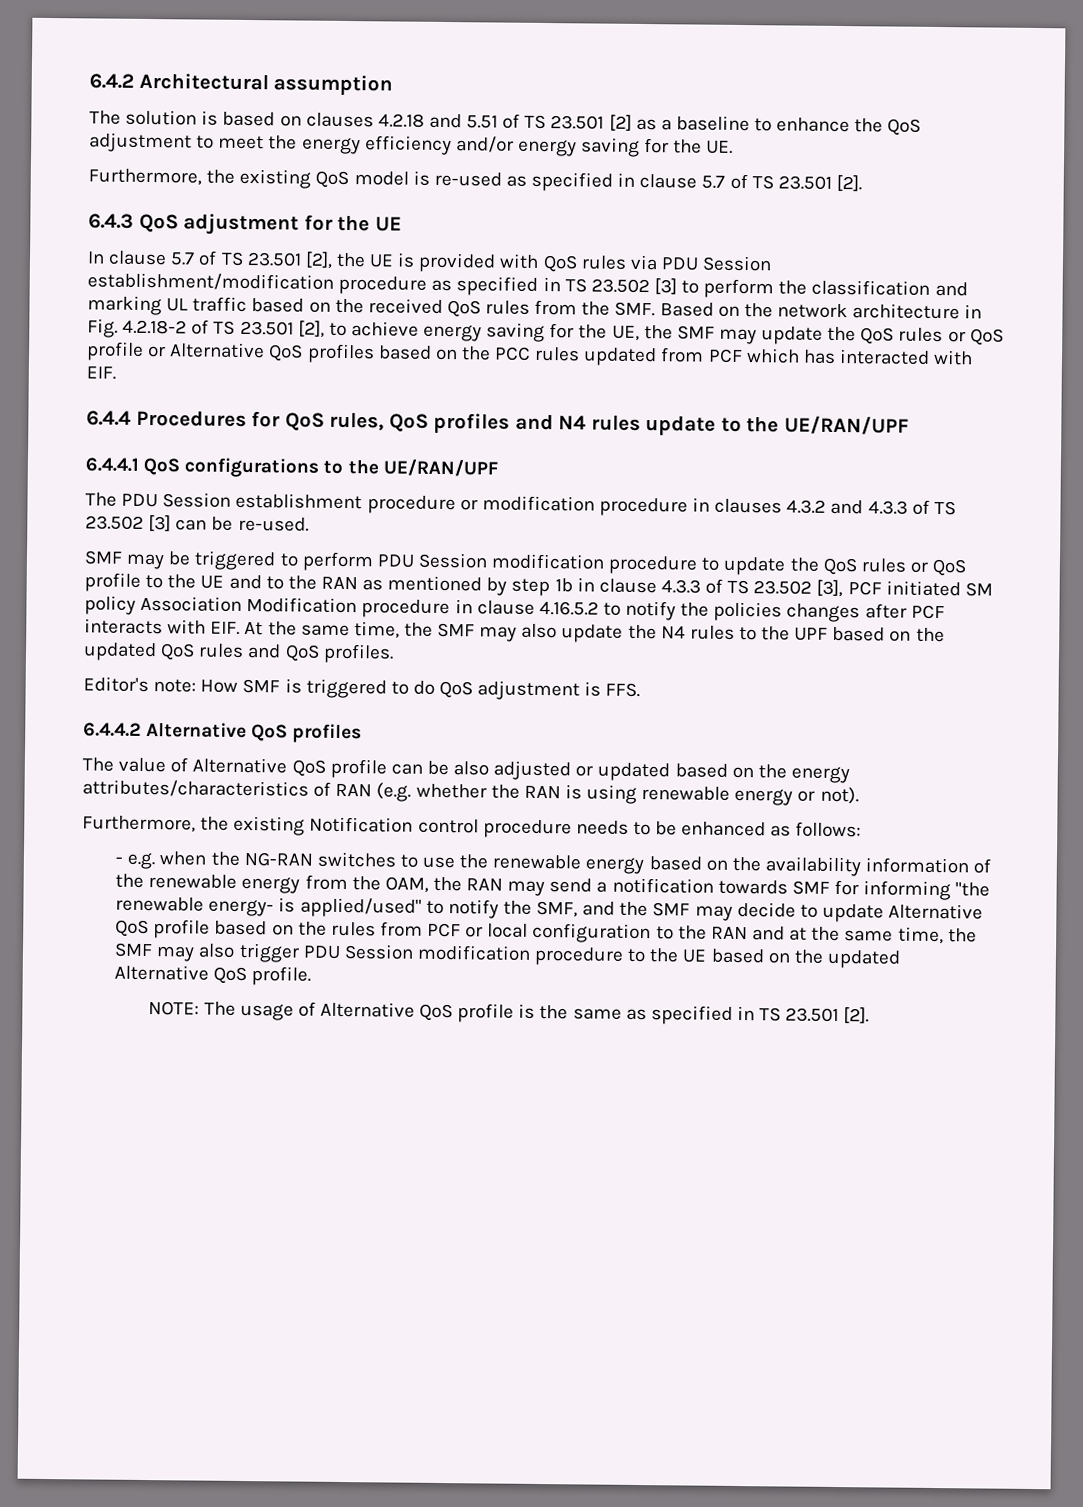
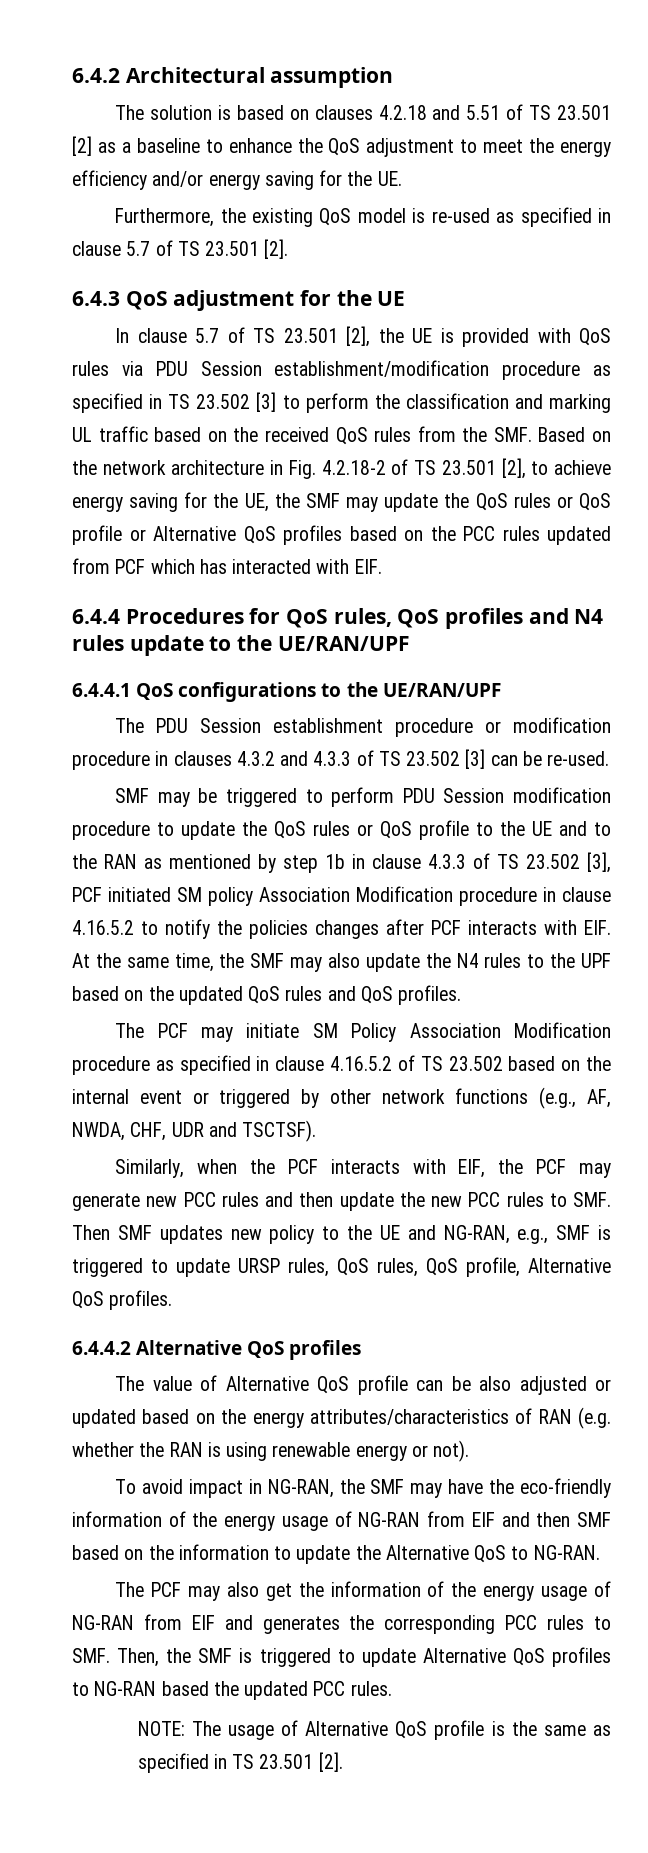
[83,676,641,701] Editor's note: How SMF is triggered to do QoS adjustment is FFS. -> [115,1022,611,1042] [72,1055,611,1075] [72,1087,611,1109] [72,1120,317,1142] [115,1159,611,1178] [72,1192,611,1211] [72,1225,611,1244] [72,1257,611,1277] [72,1290,173,1310] The PCF may initiate SM Policy Association Modification procedure as specified in clause 4.16.5.2 of TS 23.502 based on the internal event or triggered by other network functions (e.g., AF, NWDA, CHF, UDR and TSCTSF). // Similarly, when the PCF interacts with EIF, the PCF may generate new PCC rules and then update the new PCC rules to SMF. Then SMF updates new policy to the UE and NG-RAN, e.g., SMF is triggered to update URSP rules, QoS rules, QoS profile, Alternative QoS profiles.
[82,815,862,839] [115,851,992,877] [115,873,991,901] [115,896,984,923] [115,919,977,945] [114,942,902,969] [114,964,312,986] Furthermore, the existing Notification control procedure needs to be enhanced as follows: // - e.g. when the NG-RAN switches to use the renewable energy based on the availability information of the renewable energy from the OAM, the RAN may send a notification towards SMF for informing "the renewable energy- is applied/used" to notify the SMF, and the SMF may decide to update Alternative QoS profile based on the rules from PCF or local configuration to the RAN and at the same time, the SMF may also trigger PDU Session modification procedure to the UE based on the updated Alternative QoS profile. -> [115,1478,611,1498] [72,1511,612,1531] [72,1544,600,1564] [115,1581,611,1601] [72,1614,612,1634] [72,1647,612,1667] [72,1681,392,1700] To avoid impact in NG-RAN, the SMF may have the eco-friendly information of the energy usage of NG-RAN from EIF and then SMF based on the information to update the Alternative QoS to NG-RAN. // The PCF may also get the information of the energy usage of NG-RAN from EIF and generates the corresponding PCC rules to SMF. Then, the SMF is triggered to update Alternative QoS profiles to NG-RAN based the updated PCC rules.

